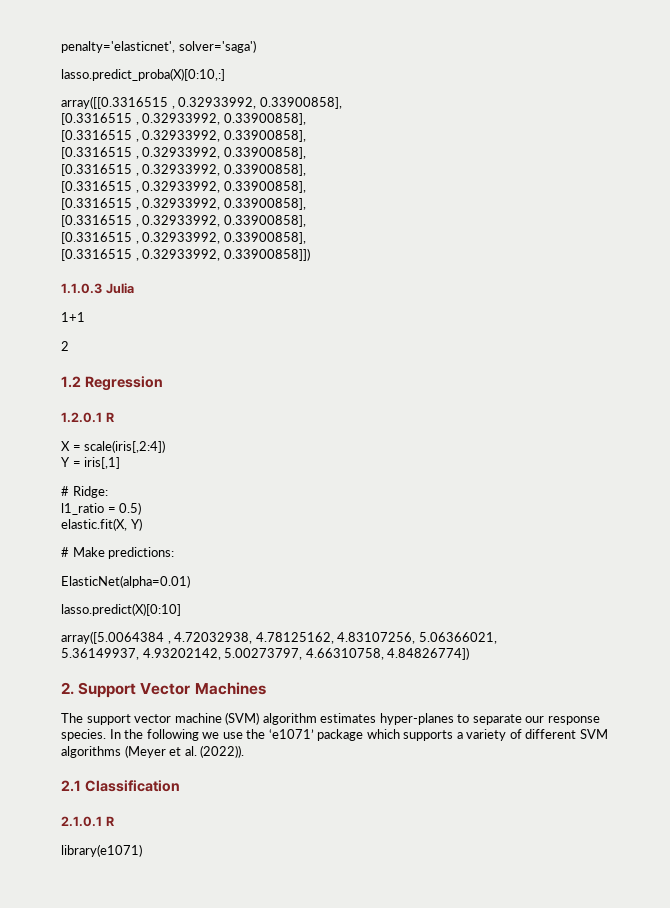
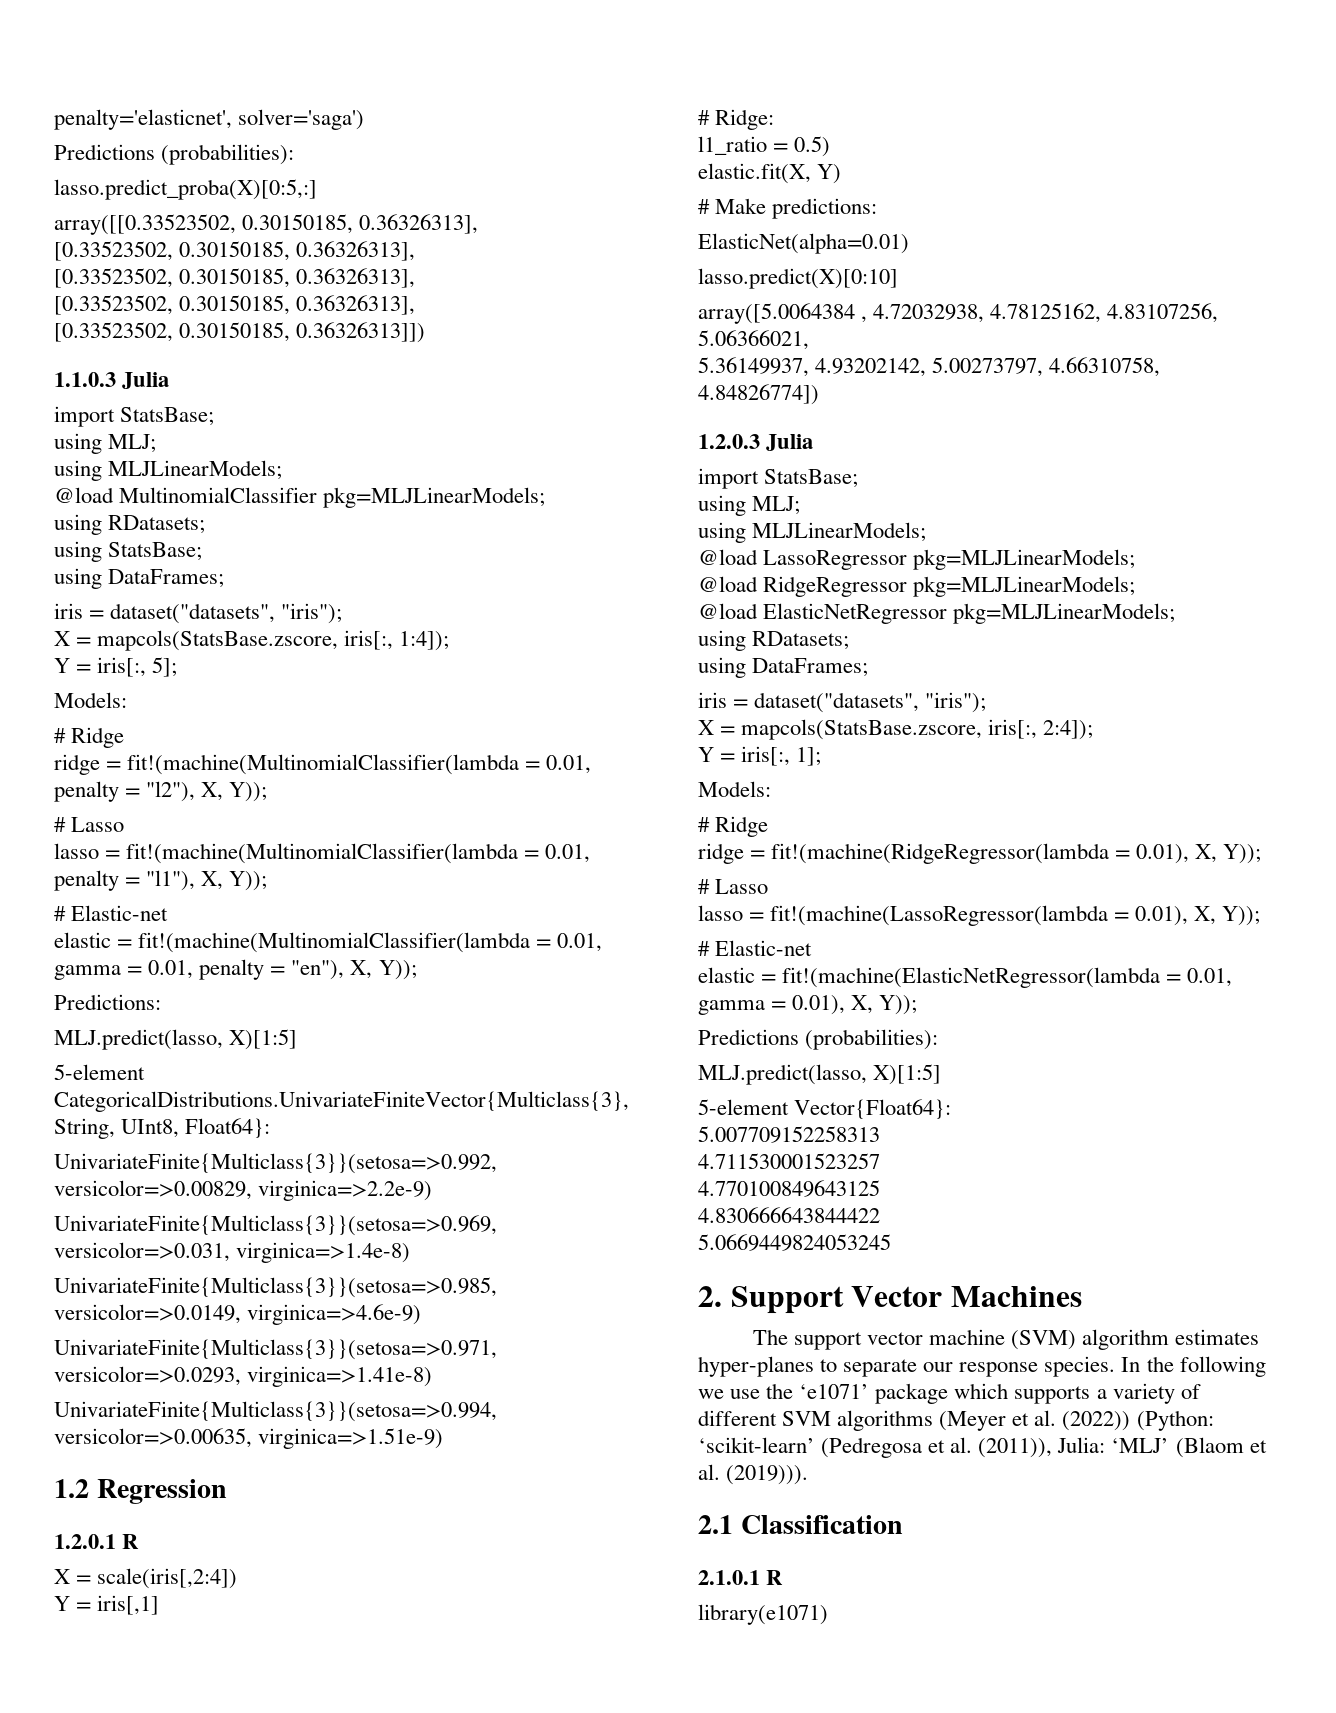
[61,68,225,81] [61,96,342,109] [61,113,306,125] [61,130,306,142] [61,147,306,159] [61,164,306,176] [61,181,306,193] [61,198,306,210] [61,215,306,227] [61,232,306,244] [61,248,310,261] [61,283,134,294] [61,312,85,322] [61,341,69,351] lasso.predict_proba(X)[0:10,:] // array([[0.3316515 , 0.32933992, 0.33900858], // [0.3316515 , 0.32933992, 0.33900858], // [0.3316515 , 0.32933992, 0.33900858], // [0.3316515 , 0.32933992, 0.33900858], // [0.3316515 , 0.32933992, 0.33900858], // [0.3316515 , 0.32933992, 0.33900858], // [0.3316515 , 0.32933992, 0.33900858], // [0.3316515 , 0.32933992, 0.33900858], // [0.3316515 , 0.32933992, 0.33900858], // [0.3316515 , 0.32933992, 0.33900858]]) // 1.1.0.3 Julia // 1+1 // 2 -> [54,144,295,165] [54,179,317,200] [54,214,479,235] [54,241,416,261] [54,268,416,288] [54,295,416,315] [54,322,426,343] [54,372,170,389] [54,406,215,427] [54,433,157,454] [54,460,283,481] [54,487,546,508] [54,514,206,535] [54,541,203,562] [54,568,225,589] [54,603,343,624] [54,630,450,651] [54,657,178,677] [54,692,127,708] [54,727,125,748] [54,754,592,775] [54,781,268,802] [54,817,125,832] [54,843,591,864] [54,870,268,891] [54,905,169,921] [54,932,603,953] [54,959,417,980] [54,994,161,1010] [54,1029,298,1050] [54,1064,145,1080] [54,1091,629,1112] [54,1118,271,1139] [54,1153,497,1174] [54,1180,433,1201] [54,1215,497,1236] [54,1242,411,1263] [54,1277,497,1298] [54,1304,422,1325] [54,1339,497,1360] [54,1366,433,1387] [54,1401,497,1422] [54,1428,444,1449] Predictions (probabilities): // lasso.predict_proba(X)[0:5,:] // array([[0.33523502, 0.30150185, 0.36326313], // [0.33523502, 0.30150185, 0.36326313], // [0.33523502, 0.30150185, 0.36326313], // [0.33523502, 0.30150185, 0.36326313], // [0.33523502, 0.30150185, 0.36326313]]) // 1.1.0.3 Julia // import StatsBase; // using MLJ; // using MLJLinearModels; // @load MultinomialClassifier pkg=MLJLinearModels; // using RDatasets; // using StatsBase; // using DataFrames; // iris = dataset("datasets", "iris"); // X = mapcols(StatsBase.zscore, iris[:, 1:4]); // Y = iris[:, 5]; // Models: // # Ridge // ridge = fit!(machine(MultinomialClassifier(lambda = 0.01, penalty = "l2"), X, Y)); // # Lasso // lasso = fit!(machine(MultinomialClassifier(lambda = 0.01, penalty = "l1"), X, Y)); // # Elastic-net // elastic = fit!(machine(MultinomialClassifier(lambda = 0.01, gamma = 0.01, penalty = "en"), X, Y)); // Predictions: // MLJ.predict(lasso, X)[1:5] // 5-element CategoricalDistributions.UnivariateFiniteVector{Multiclass{3}, String, UInt8, Float64}: // UnivariateFinite{Multiclass{3}}(setosa=>0.992, versicolor=>0.00829, virginica=>2.2e-9) // UnivariateFinite{Multiclass{3}}(setosa=>0.969, versicolor=>0.031, virginica=>1.4e-8) // UnivariateFinite{Multiclass{3}}(setosa=>0.985, versicolor=>0.0149, virginica=>4.6e-9) // UnivariateFinite{Multiclass{3}}(setosa=>0.971, versicolor=>0.0293, virginica=>1.41e-8) // UnivariateFinite{Multiclass{3}}(setosa=>0.994, versicolor=>0.00635, virginica=>1.51e-9)
(470, 653) none -> [698,434,814,451] [698,468,859,489] [698,495,801,516] [698,522,927,543] [698,549,1136,570] [698,576,1136,597] [698,603,1176,624] [698,630,850,651] [698,657,869,678] [698,692,987,713] [698,719,1094,740] [698,746,822,766] [698,781,771,797] [698,816,769,837] [698,843,1262,864] [698,879,769,894] [698,905,1261,926] [698,940,813,956] [698,967,1233,988] [698,995,918,1015] [698,1029,939,1050] [698,1064,942,1085] [698,1099,952,1119] [698,1126,880,1143] [698,1153,880,1169] [698,1180,880,1197] [698,1207,880,1223] [698,1234,891,1251] // 1.2.0.3 Julia // import StatsBase; // using MLJ; // using MLJLinearModels; // @load LassoRegressor pkg=MLJLinearModels; // @load RidgeRegressor pkg=MLJLinearModels; // @load ElasticNetRegressor pkg=MLJLinearModels; // using RDatasets; // using DataFrames; // iris = dataset("datasets", "iris"); // X = mapcols(StatsBase.zscore, iris[:, 2:4]); // Y = iris[:, 1]; // Models: // # Ridge // ridge = fit!(machine(RidgeRegressor(lambda = 0.01), X, Y)); // # Lasso // lasso = fit!(machine(LassoRegressor(lambda = 0.01), X, Y)); // # Elastic-net // elastic = fit!(machine(ElasticNetRegressor(lambda = 0.01, gamma = 0.01), X, Y)); // Predictions (probabilities): // MLJ.predict(lasso, X)[1:5] // 5-element Vector{Float64}: // 5.007709152258313 // 4.711530001523257 // 4.770100849643125 // 4.830666643844422 // 5.0669449824053245
[200,745,245,758] (2022)). -> [1062,1410,1214,1431] [698,1437,1267,1458] [698,1464,809,1485] (2022)) (Python: ‘scikit-learn’ (Pedregosa et al. (2011)), Julia: ‘MLJ’ (Blaom et al. (2019))).

